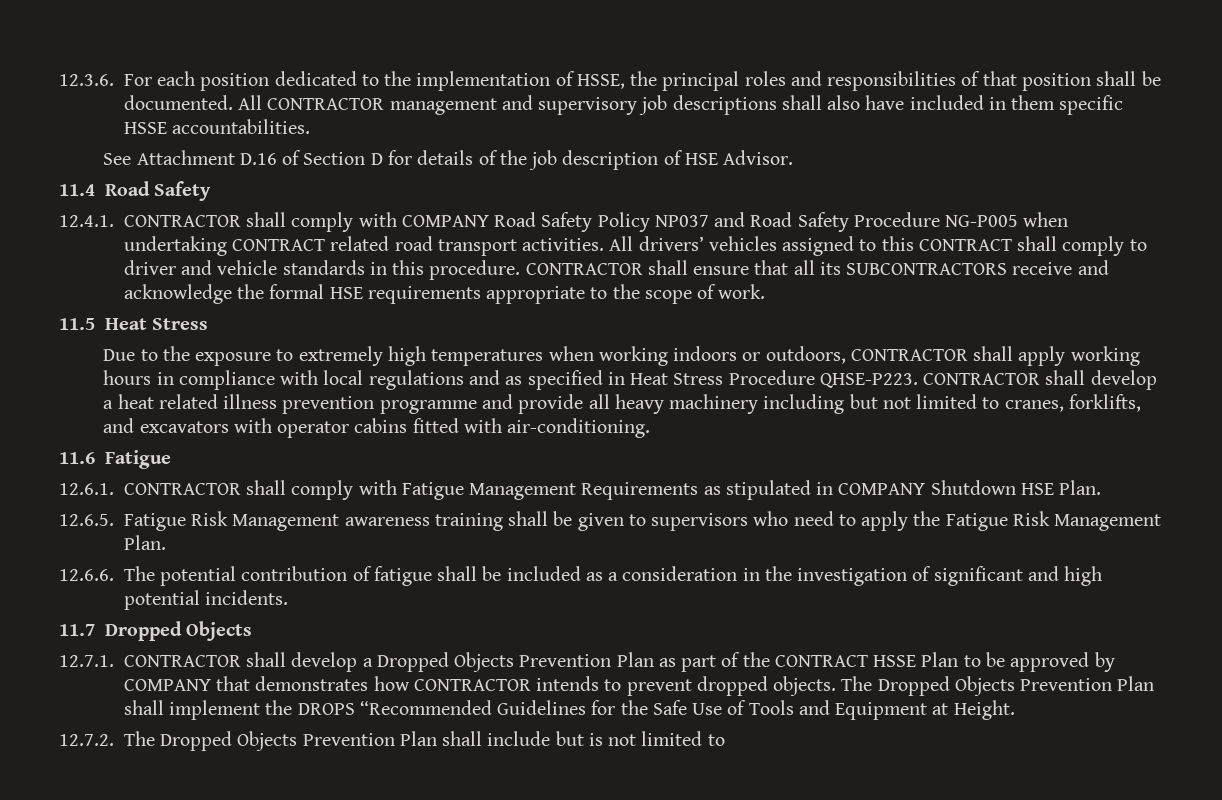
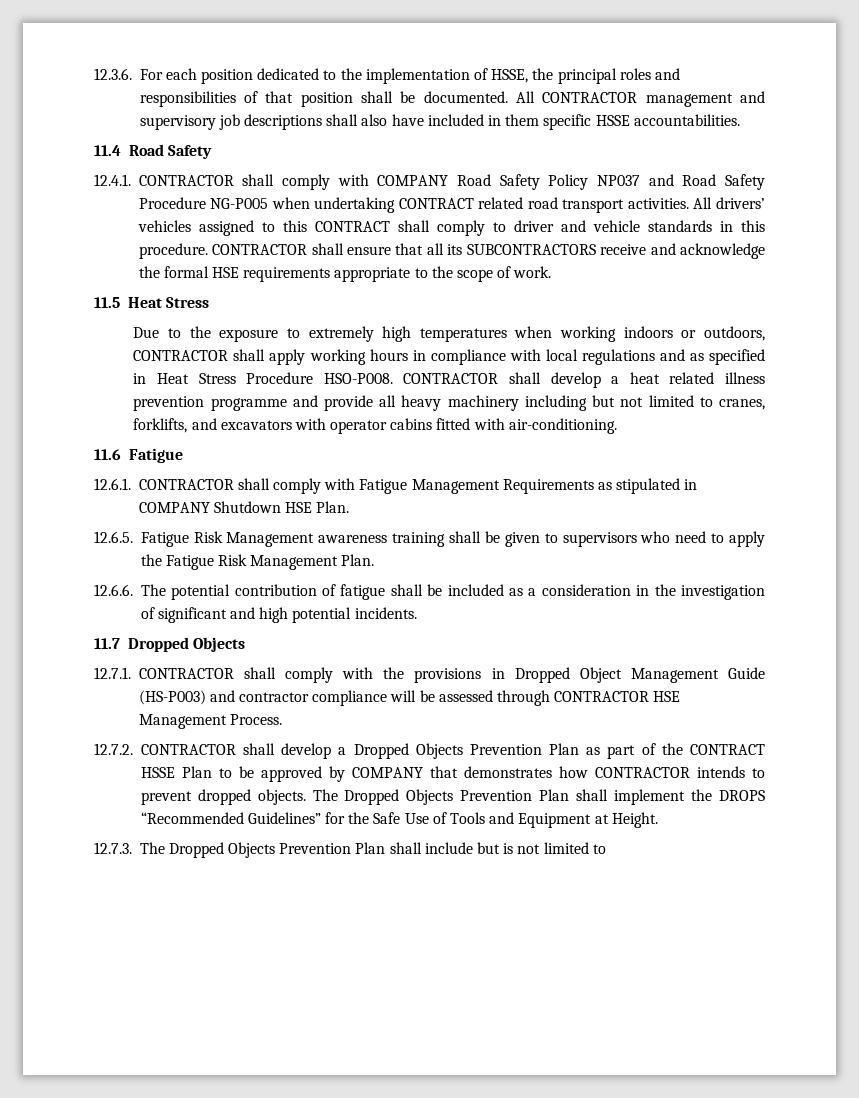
[103,150,794,170] // See Attachment D.16 of Section D for details of the job description of HSE Advisor. -> (740, 120) none
[819,373,918,388] QHSE-P223. -> [323,373,393,384] HSO-P008.
(287, 659) none -> [285,667,765,683] [138,690,681,706] [138,714,282,729] [94,743,275,755] comply with the provisions in Dropped Object Management Guide (HS-P003) and contractor compliance will be assessed through CONTRACTOR HSE Management Process. // 12.7.2. CONTRACTOR shall
[497,700,587,715] Guidelines -> [247,812,321,824] Guidelines”
[59,734,114,746] 12.7.2. -> [94,842,132,854] 12.7.3.

